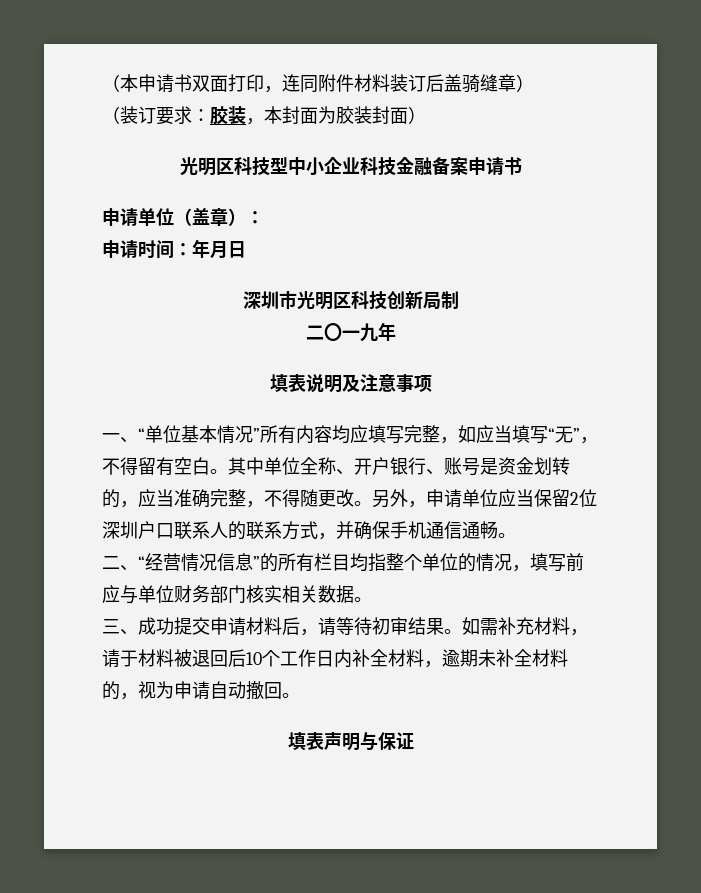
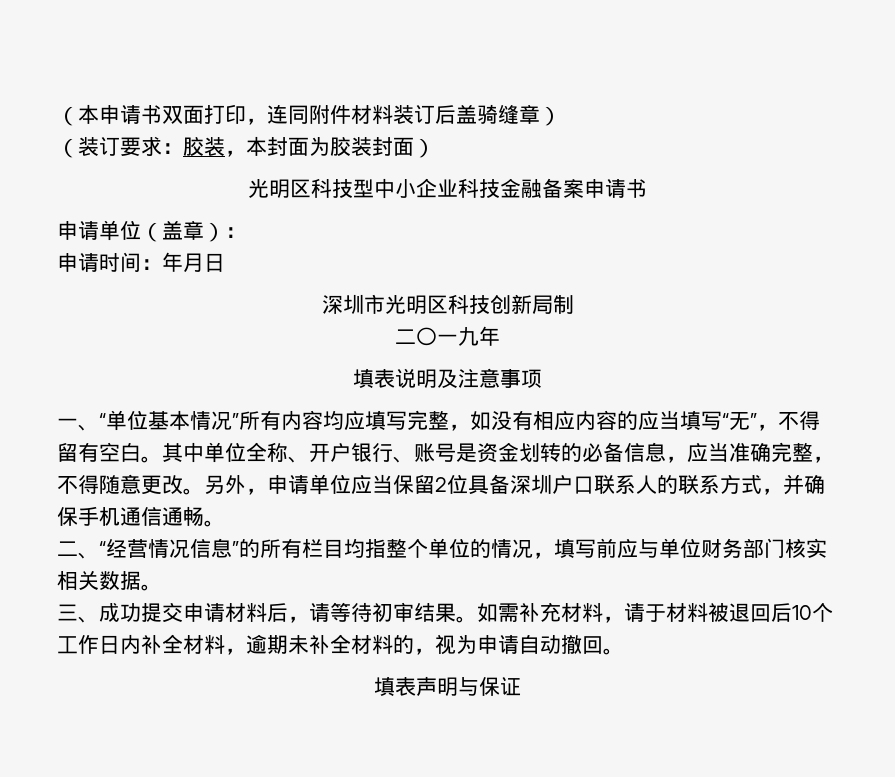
(476, 434) none -> [491,410,638,430] 没有相应内容的
(120, 498) none -> [582,442,666,462] 必备信息
(318, 498) none -> [120,474,141,494] 意
(597, 498) none -> [468,474,510,495] 具备

